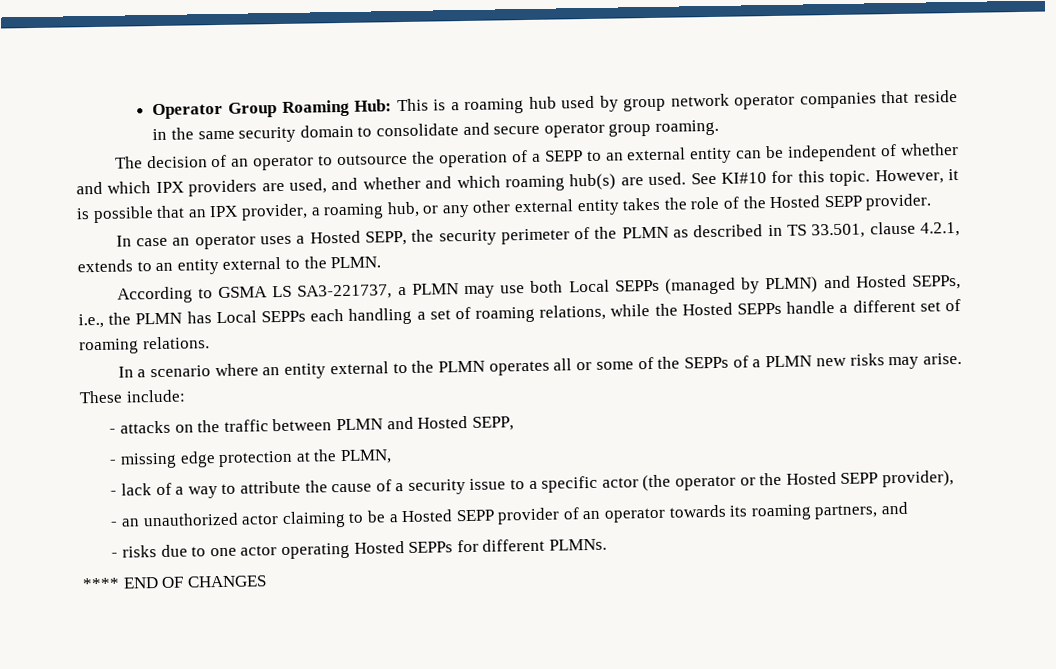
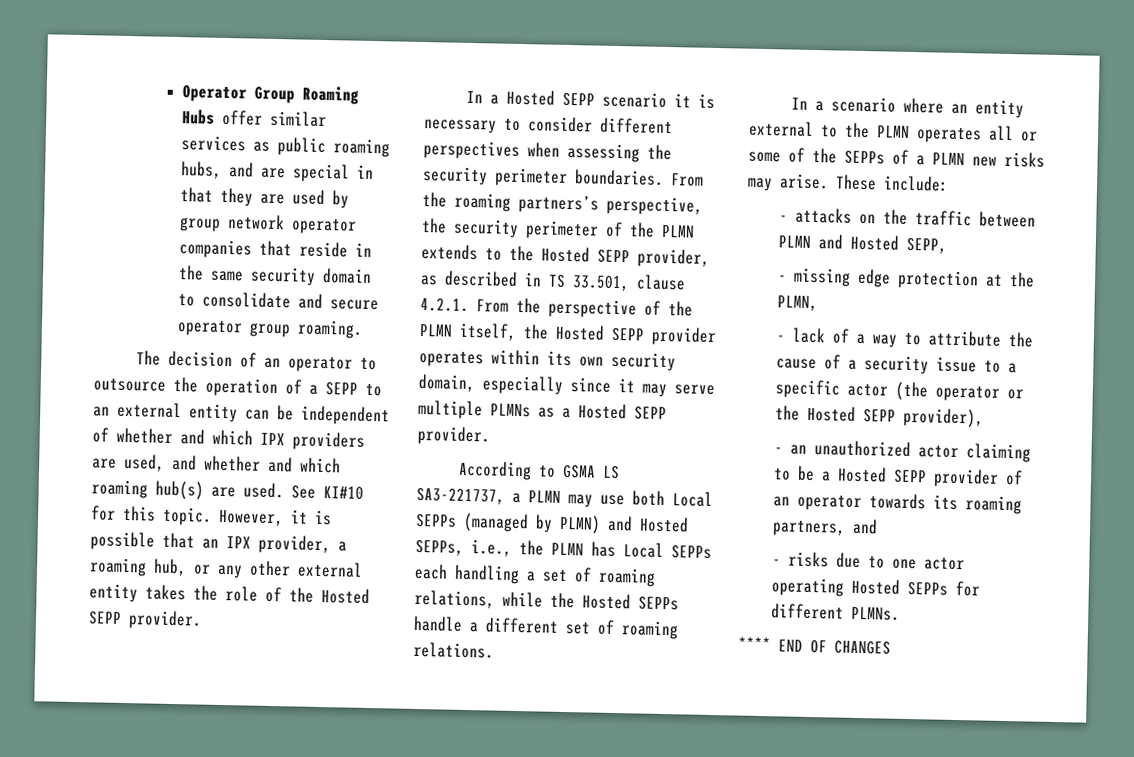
[354,96,557,115] Hub: This is a roaming hub -> [182,109,328,128] [181,135,391,158] [181,161,375,183] [180,187,286,207] Hubs offer similar services as public roaming hubs, and are special in that they are
[135,230,407,250] case an operator uses a Hosted SEPP, -> [489,89,715,109] [424,116,673,135] [423,140,672,163] [422,166,704,187] [422,192,703,216] a Hosted SEPP scenario it is necessary to consider different perspectives when assessing the security perimeter boundaries. From the roaming partners’s perspective,
(669, 232) none -> [421,244,710,268] extends to the Hosted SEPP provider,
[920,221,961,237] [77,256,382,275] 4.2.1, extends to an entity external to the PLMN. -> [420,297,693,319] [419,322,717,347] [419,349,676,372] [418,373,715,398] [418,399,667,421] [417,425,490,446] 4.2.1. From the perspective of the PLMN itself, the Hosted SEPP provider operates within its own security domain, especially since it may serve multiple PLMNs as a Hosted SEPP provider.

